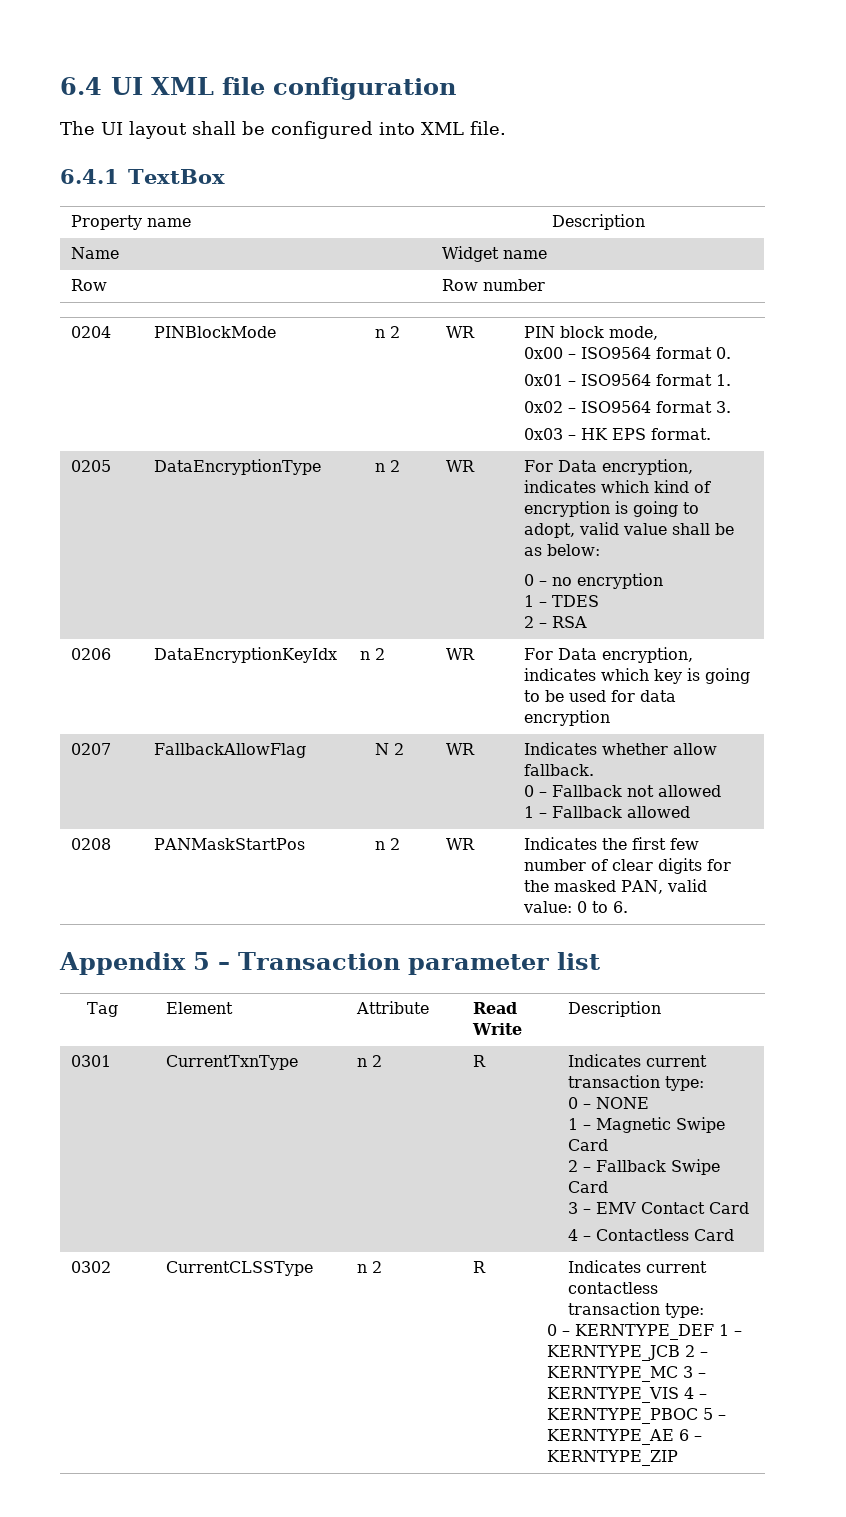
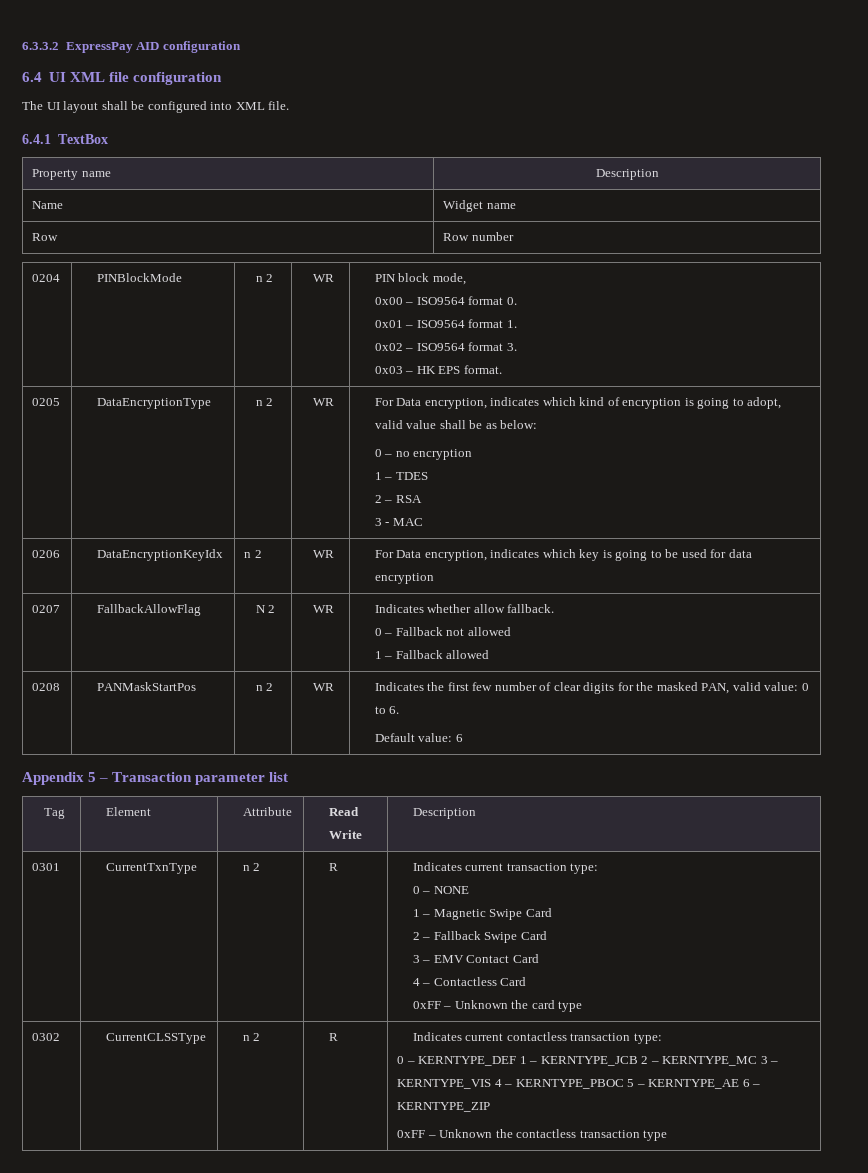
(60, 86) none -> [22,41,241,53] 6.3.3.2 ExpressPay AID configuration //
(588, 622) none -> [374,518,423,526] // 3 - MAC
(629, 907) none -> [374,733,463,742] // Default value: 6
(735, 1235) none -> [412,1000,583,1012] // 0xFF – Unknown the card type
(678, 1458) none -> [397,1129,668,1141] // 0xFF – Unknown the contactless transaction type

